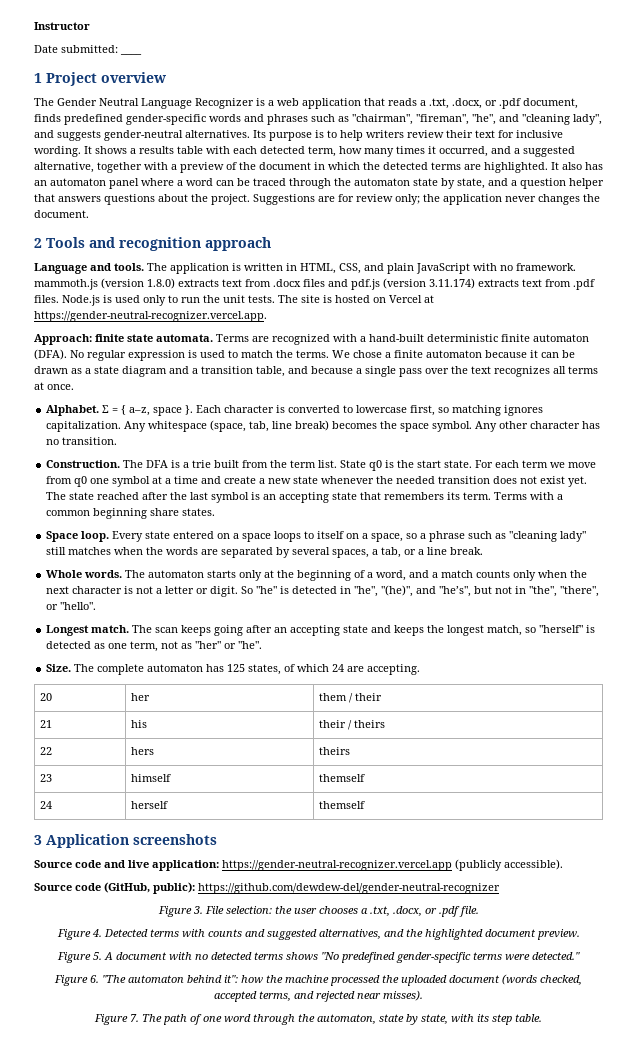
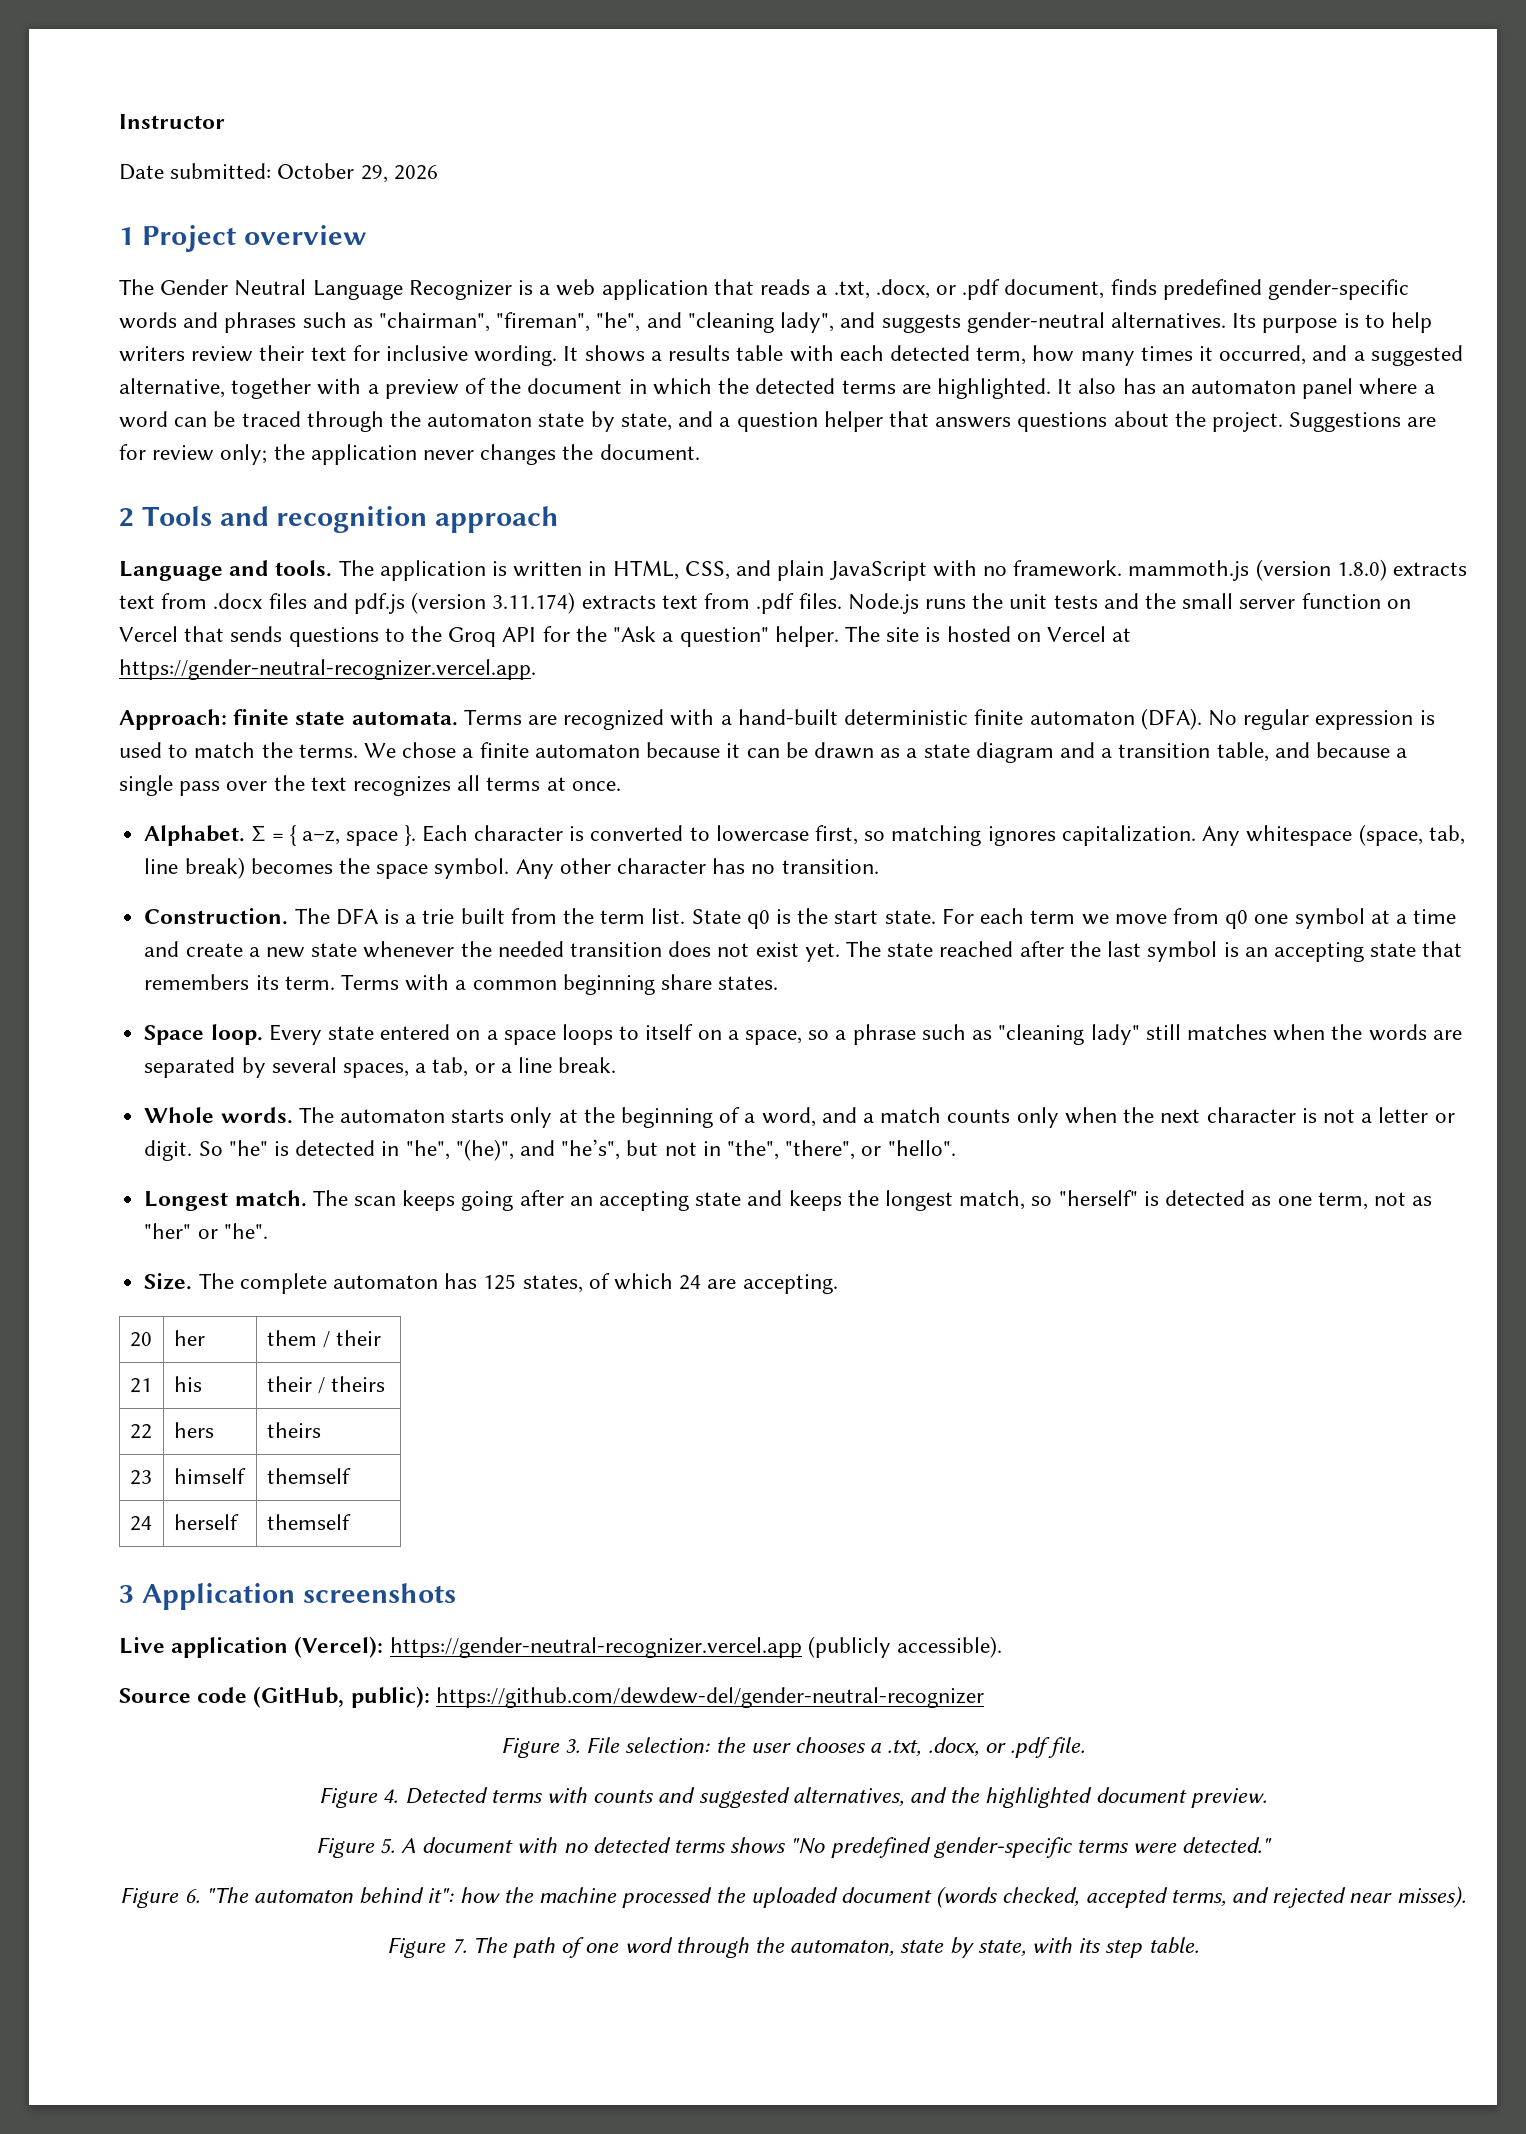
[120,53,142,55] ____ -> [277,163,438,183] October 29, 2026
[103,295,275,306] is used only to run the unit tests. -> [924,593,1411,609] [119,626,839,647] runs the unit tests and the small server function on Vercel that sends questions to the Groq API for the "Ask a question" helper.
[34,860,219,871] Source code and live application: -> [119,1636,384,1658] Live application (Vercel):

